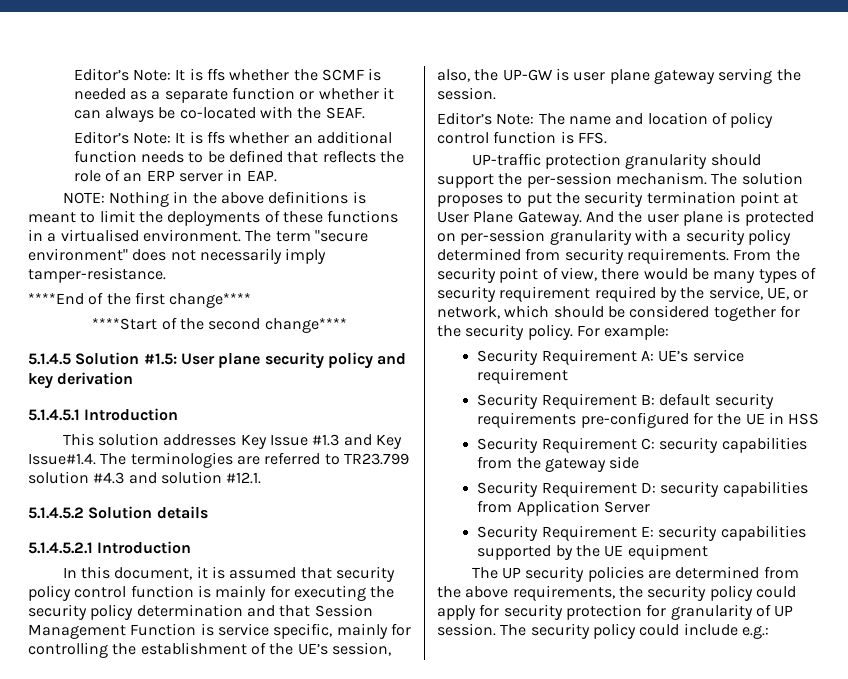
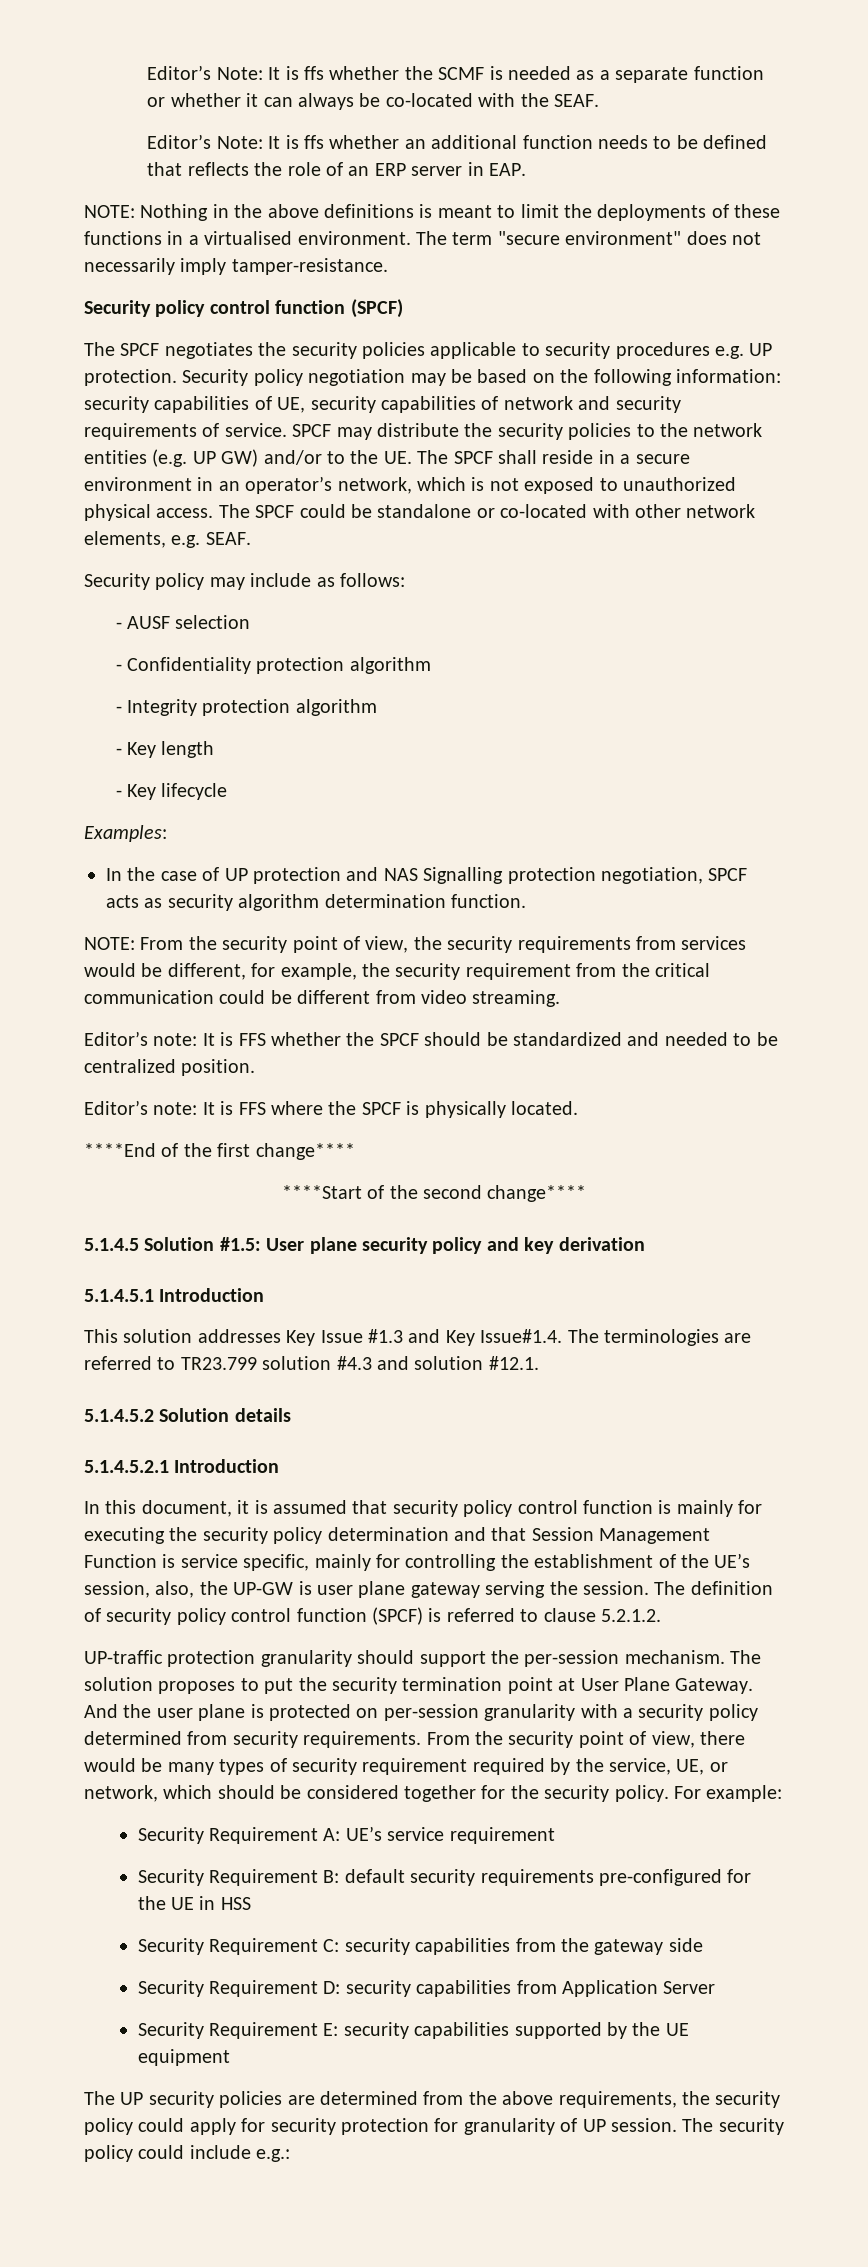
(166, 275) none -> [84,299,403,318] [84,342,773,359] [84,369,781,386] [84,396,681,413] [84,423,763,440] [84,449,690,467] [84,476,736,494] [84,504,756,521] [84,531,251,548] [84,573,405,590] [115,615,251,629] [115,657,431,674] [115,699,377,716] [115,741,215,758] [115,783,228,800] [84,825,167,842] [106,867,748,884] [106,894,526,911] [84,936,747,953] [84,963,710,980] [84,990,561,1007] [84,1031,778,1046] [84,1059,256,1076] [84,1100,578,1118] // Security policy control function (SPCF) // The SPCF negotiates the security policies applicable to security procedures e.g. UP protection. Security policy negotiation may be based on the following information: security capabilities of UE, security capabilities of network and security requirements of service. SPCF may distribute the security policies to the network entities (e.g. UP GW) and/or to the UE. The SPCF shall reside in a secure environment in an operator’s network, which is not exposed to unauthorized physical access. The SPCF could be standalone or co-located with other network elements, e.g. SEAF. // Security policy may include as follows: // - AUSF selection // - Confidentiality protection algorithm // - Integrity protection algorithm // - Key length // - Key lifecycle // Examples: // In the case of UP protection and NAS Signalling protection negotiation, SPCF acts as security algorithm determination function. // NOTE: From the security point of view, the security requirements from services would be different, for example, the security requirement from the critical communication could be different from video streaming. // Editor’s note: It is FFS whether the SPCF should be standardized and needed to be centralized position. // Editor’s note: It is FFS where the SPCF is physically located.
[437,112,774,128] [437,131,607,144] // Editor’s Note: The name and location of policy control function is FFS. -> [654,1581,773,1595] [84,1607,661,1625] The definition of security policy control function (SPCF) is referred to clause 5.2.1.2.

